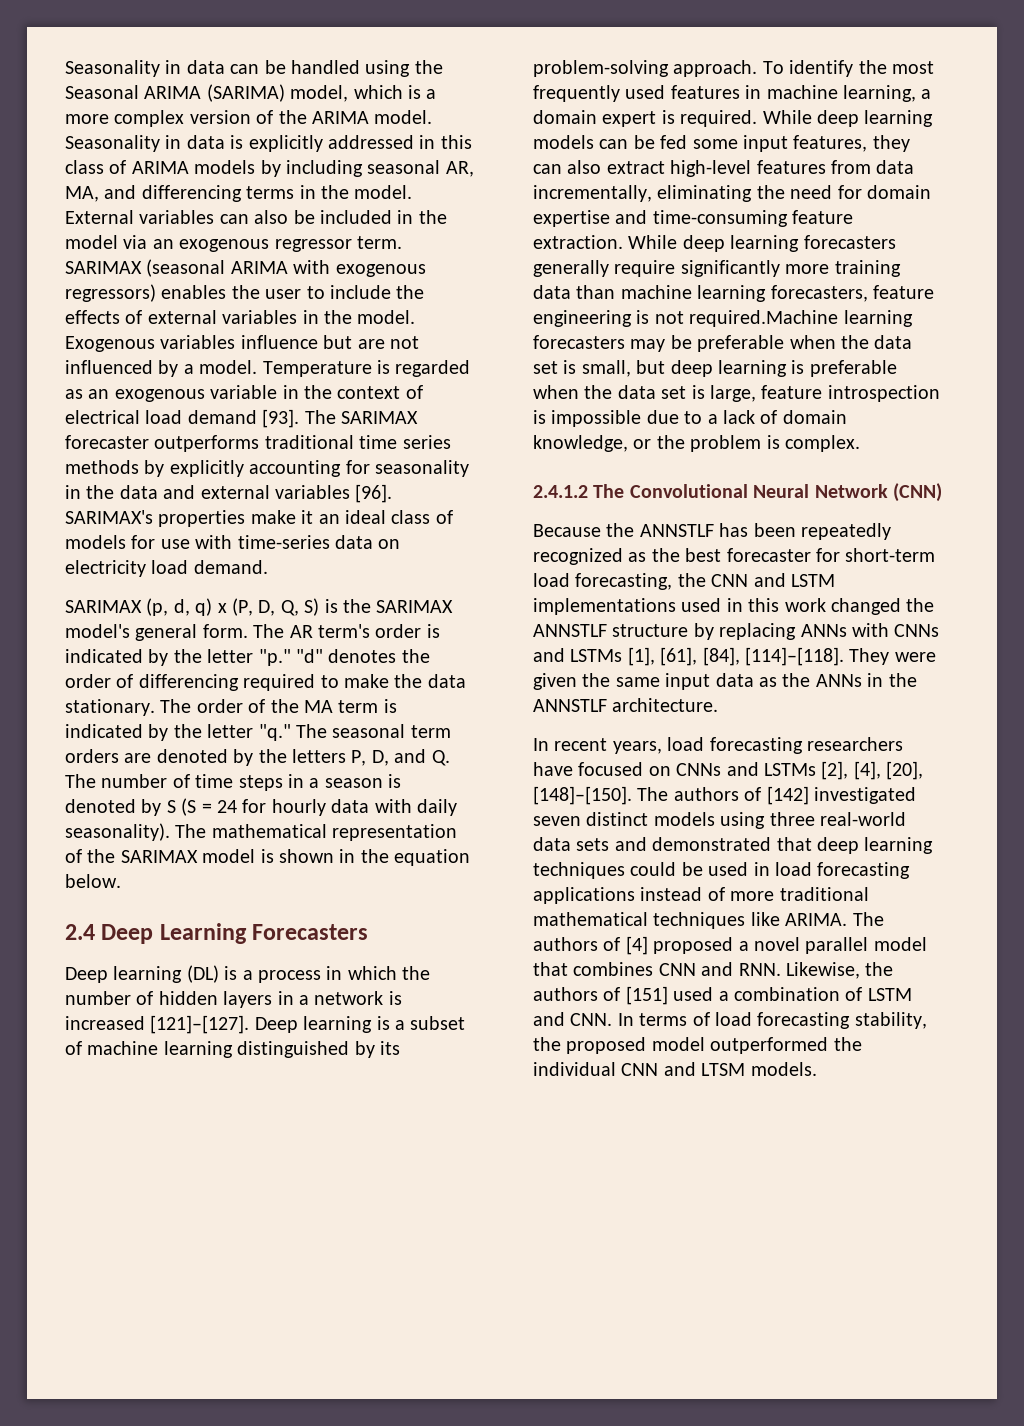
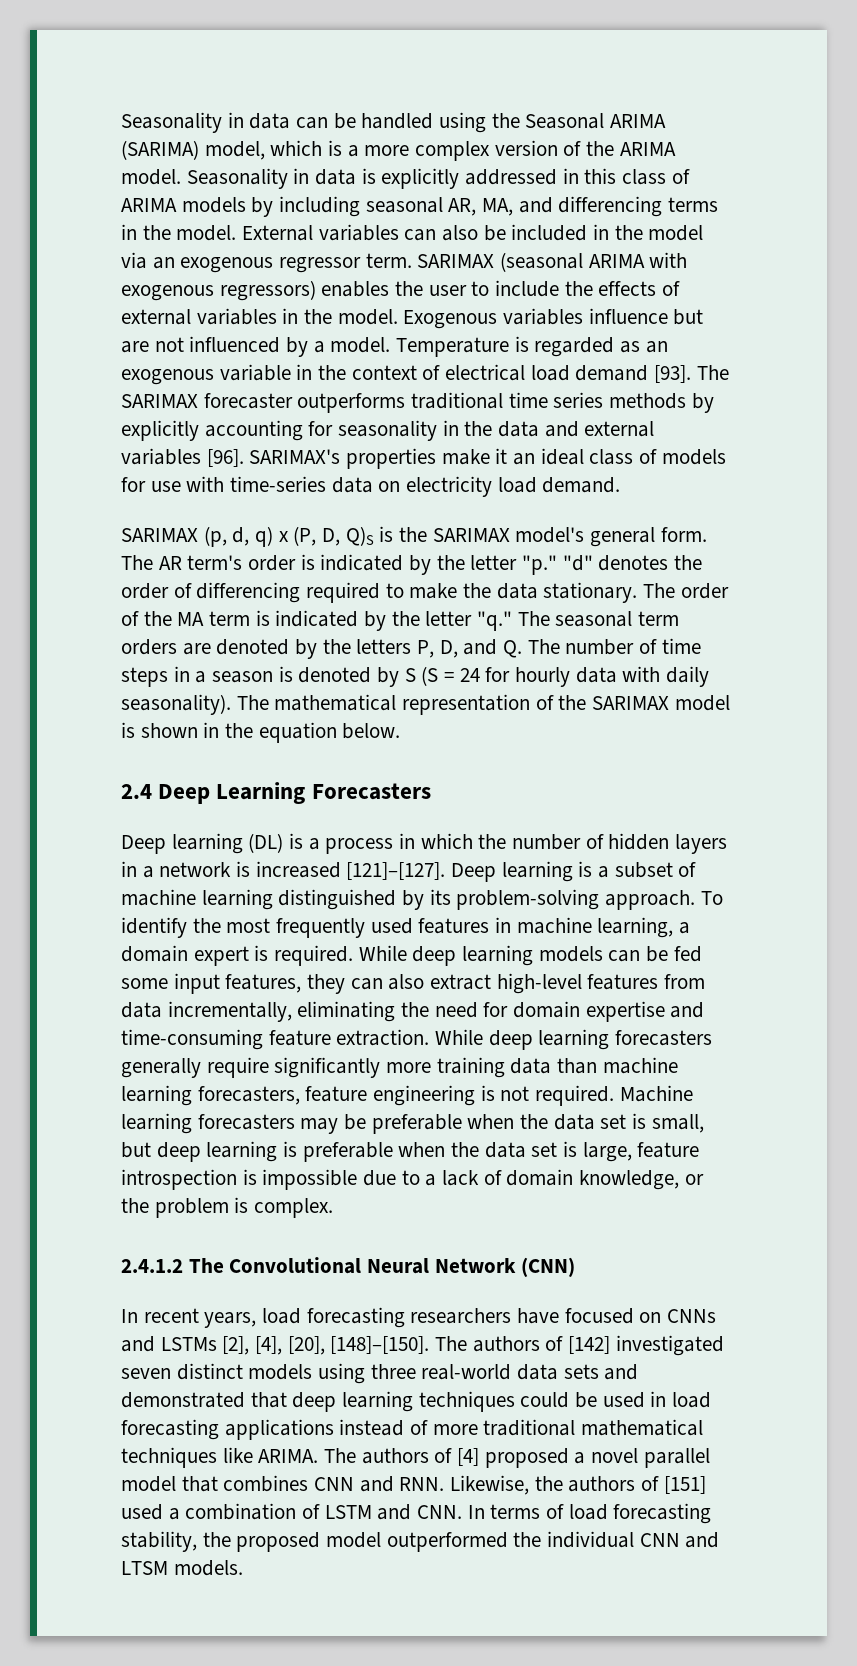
[280,598,320,616] Q, S) -> [345,526,374,546] Q)S
[689,310,839,327] required.Machine -> [535,1085,693,1106] required. Machine
[533,523,891,540] [533,548,936,565] [533,573,835,590] [533,598,935,615] [533,623,940,640] [533,647,936,666] [533,673,917,690] [533,698,719,712] // Because the ANNSTLF has been repeatedly recognized as the best forecaster for short-term load forecasting, the CNN and LSTM implementations used in this work changed the ANNSTLF structure by replacing ANNs with CNNs and LSTMs [1], [61], [84], [114]–[118]. They were given the same input data as the ANNs in the ANNSTLF architecture. -> (576, 1267) none

